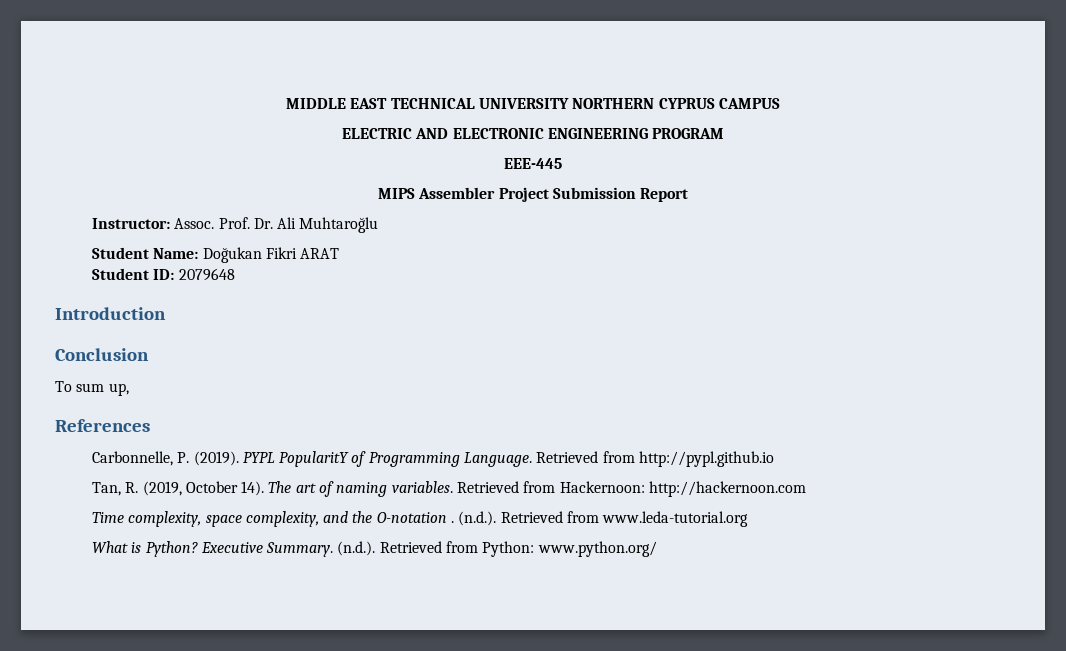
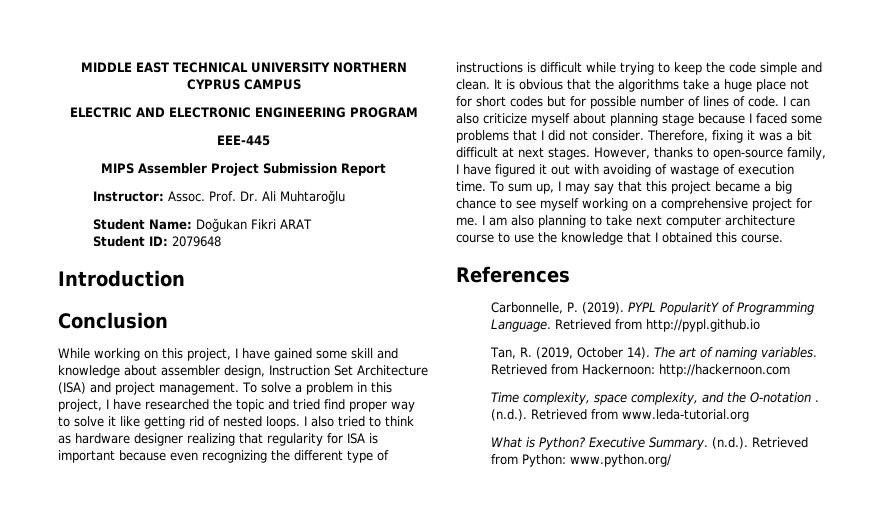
[55,381,129,396] To sum up, -> [58,348,398,361] [58,365,428,378] [58,382,392,395] [58,399,415,412] [58,416,414,429] [58,433,378,446] [58,450,389,463] [456,62,822,75] [456,79,809,92] [456,96,810,109] [456,113,822,126] [456,130,812,143] [456,147,826,160] [456,164,794,177] [456,181,792,194] [456,198,812,211] [456,215,795,228] [456,232,783,245] While working on this project, I have gained some skill and knowledge about assembler design, Instruction Set Architecture (ISA) and project management. To solve a problem in this project, I have researched the topic and tried find proper way to solve it like getting rid of nested loops. I also tried to think as hardware designer realizing that regularity for ISA is important because even recognizing the different type of instructions is difficult while trying to keep the code simple and clean. It is obvious that the algorithms take a huge place not for short codes but for possible number of lines of code. I can also criticize myself about planning stage because I faced some problems that I did not consider. Therefore, fixing it was a bit difficult at next stages. However, thanks to open-source family, I have figured it out with avoiding of wastage of execution time. To sum up, I may say that this project became a big chance to see myself working on a comprehensive project for me. I am also planning to take next computer architecture course to use the knowledge that I obtained this course.

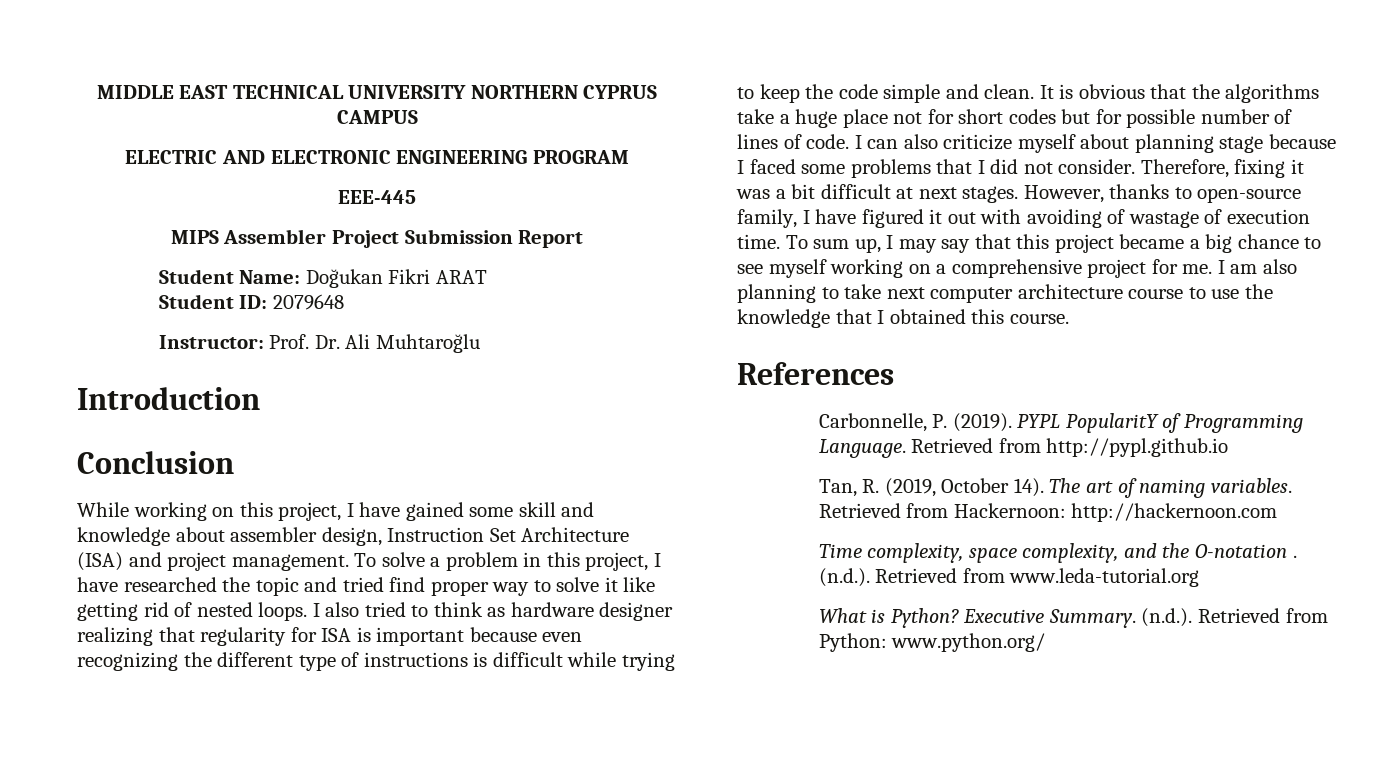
[92,190,345,204] // Instructor: Assoc. Prof. Dr. Ali Muhtaroğlu -> (584, 239) none
(221, 241) none -> [158,334,480,353] // Instructor: Prof. Dr. Ali Muhtaroğlu

